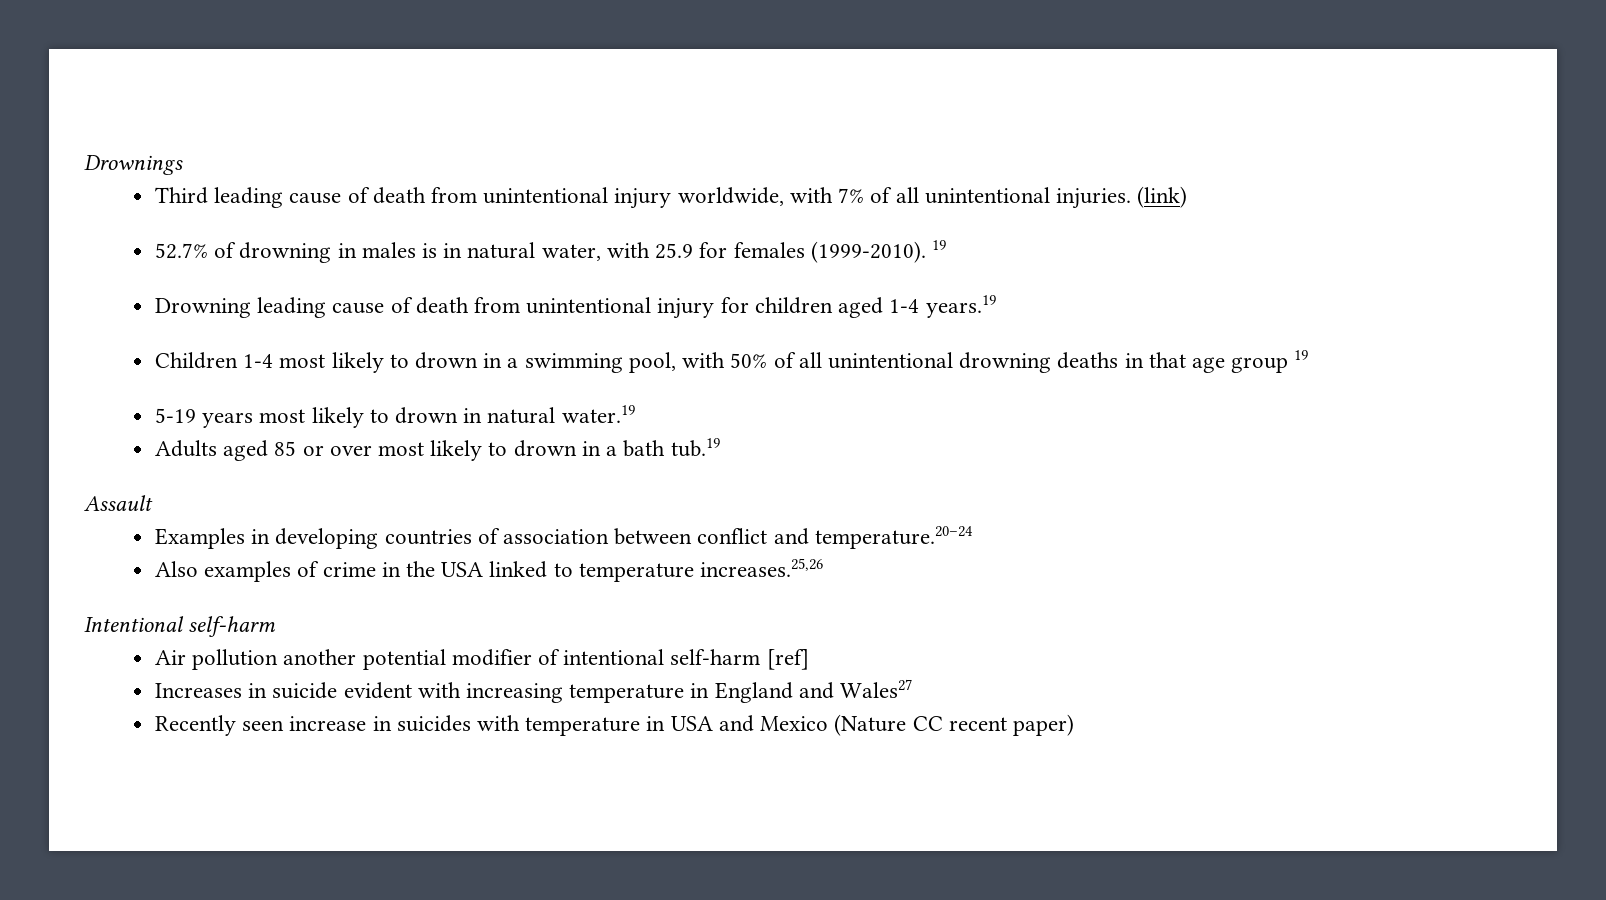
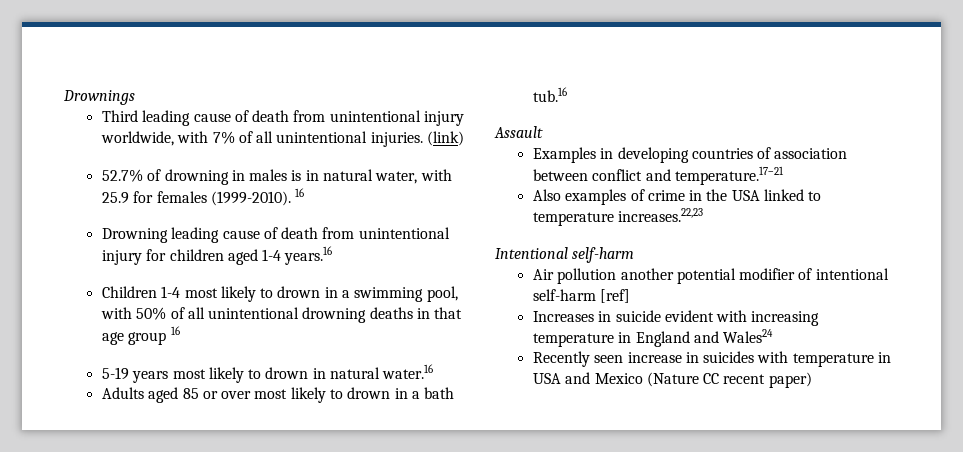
[931,240,946,250] 19 -> [295,188,305,197] 16
[925,295,996,318] years.19 -> [284,246,333,265] years.16
[1294,350,1309,360] 19 -> [170,326,180,335] 16
[561,405,635,423] water.19 -> [382,364,434,379] water.16
[670,438,720,457] tub.19 -> [532,87,567,102] tub.16
[814,526,973,549] temperature.20–24 -> [674,166,784,185] temperature.17–21
[700,558,824,577] increases.25,26 -> [618,208,704,222] increases.22,23
[840,679,913,698] Wales27 -> [723,329,774,343] Wales24

